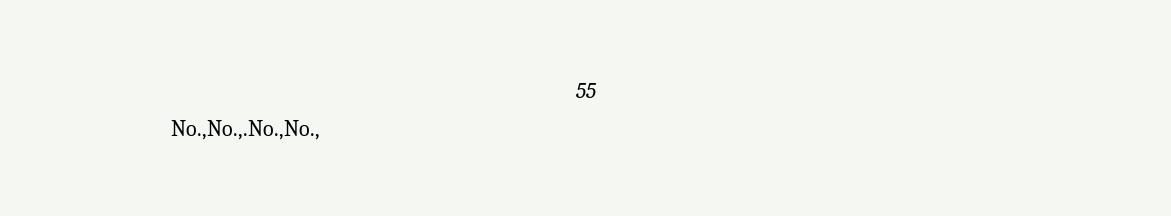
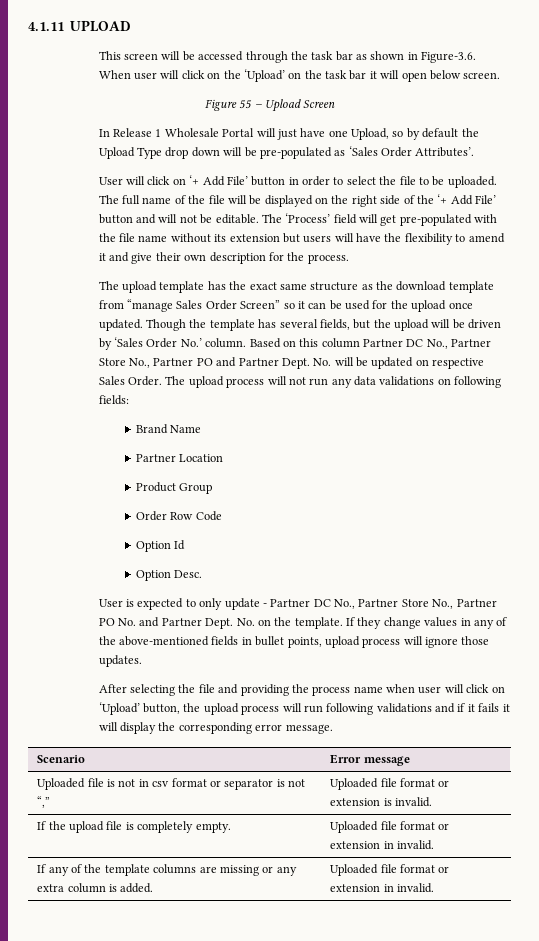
[575,83,597,98] [170,120,320,140] 55 // No.,No.,.No.,No., -> [28,20,132,32] [98,51,477,63] [98,69,501,82] [204,99,336,112] [98,128,479,140] [98,146,475,159] [98,175,497,188] [98,194,497,207] [98,213,498,226] [98,233,505,245] [98,252,349,264] [98,281,494,293] [98,299,473,312] [98,319,502,331] [98,337,492,350] [98,357,485,369] [98,376,502,388] [98,395,129,405] [135,424,202,434] [135,454,224,462] [135,482,213,494] [135,511,222,521] [135,540,186,552] [135,570,203,581] [98,598,497,610] [98,617,508,629] [98,636,490,648] [98,655,142,667] [98,684,505,696] [98,702,510,715] [98,722,333,734] [37,755,86,763] [330,754,410,766] [37,778,306,790] [37,796,51,808] [330,778,450,790] [330,797,433,807] [37,821,231,833] [330,821,450,833] [330,840,435,850] [37,864,297,876] [37,883,154,893] [330,864,450,876] [330,883,435,893] 4.1.11 UPLOAD // This screen will be accessed through the task bar as shown in Figure-3.6. When user will click on the ‘Upload’ on the task bar it will open below screen. // Figure 55 – Upload Screen // In Release 1 Wholesale Portal will just have one Upload, so by default the Upload Type drop down will be pre-populated as ‘Sales Order Attributes’. // User will click on ‘+ Add File’ button in order to select the file to be uploaded. The full name of the file will be displayed on the right side of the ‘+ Add File’ button and will not be editable. The ‘Process’ field will get pre-populated with the file name without its extension but users will have the flexibility to amend it and give their own description for the process. // The upload template has the exact same structure as the download template from “manage Sales Order Screen” so it can be used for the upload once updated. Though the template has several fields, but the upload will be driven by ‘Sales Order No.’ column. Based on this column Partner DC No., Partner Store No., Partner PO and Partner Dept. No. will be updated on respective Sales Order. The upload process will not run any data validations on following fields: // Brand Name // Partner Location // Product Group // Order Row Code // Option Id // Option Desc. // User is expected to only update - Partner DC No., Partner Store No., Partner PO No. and Partner Dept. No. on the template. If they change values in any of the above-mentioned fields in bullet points, upload process will ignore those updates. // After selecting the file and providing the process name when user will click on ‘Upload’ button, the upload process will run following validations and if it fails it will display the corresponding error message. // Scenario | Error message // Uploaded file is not in csv format or separator is not “,” | Uploaded file format or extension is invalid. // If the upload file is completely empty. | Uploaded file format or extension in invalid. // If any of the template columns are missing or any extra column is added. | Uploaded file format or extension in invalid.

